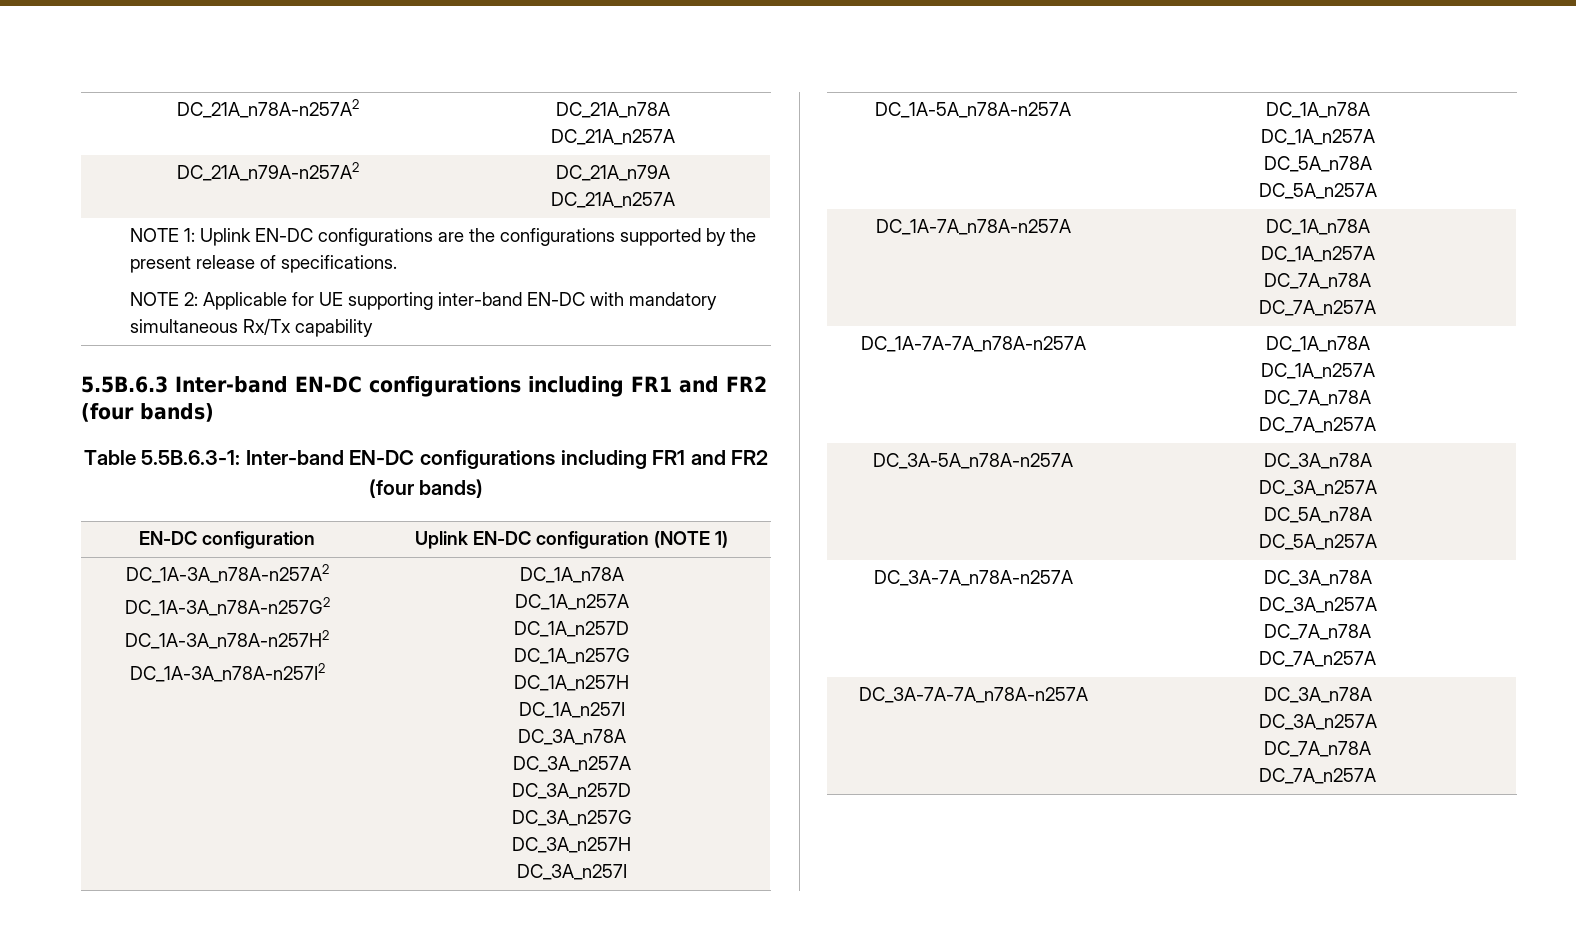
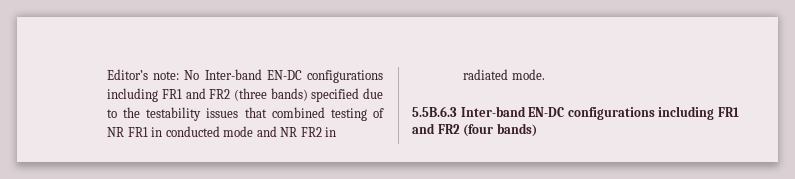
[177,99,359,118] [555,102,670,118] [550,129,675,145] [177,162,359,181] [555,165,670,181] [550,192,675,208] [130,228,757,246] [130,255,398,273] [130,292,718,310] [130,318,374,337] DC_21A_n78A-n257A2 | DC_21A_n78A // DC_21A_n257A // DC_21A_n79A-n257A2 | DC_21A_n79A // DC_21A_n257A // NOTE 1: Uplink EN-DC configurations are the configurations supported by the present release of specifications. // NOTE 2: Applicable for UE supporting inter-band EN-DC with mandatory simultaneous Rx/Tx capability -> [107,69,383,83] [107,88,383,102] [107,107,385,121] [107,126,337,137] [463,69,545,80] Editor’s note: No Inter-band EN-DC configurations including FR1 and FR2 (three bands) specified due to the testability issues that combined testing of NR FR1 in conducted mode and NR FR2 in radiated mode.
[83,450,769,469] [368,479,484,498] [139,531,315,549] [415,531,728,549] [125,564,329,583] [124,597,330,616] [125,630,329,649] [129,663,325,682] [519,567,624,583] [514,594,629,610] [514,621,629,637] [513,648,630,664] [514,675,629,691] [518,702,625,718] [517,729,626,745] [512,756,631,772] [512,783,631,799] [511,810,632,826] [512,837,631,853] [516,864,627,880] [875,102,1071,118] [1265,102,1370,118] [1260,129,1375,145] [1263,156,1372,172] [1258,183,1377,199] [875,219,1071,235] [1265,219,1370,235] [1260,246,1375,262] [1264,273,1371,289] [1259,300,1376,316] [860,336,1086,352] [1265,336,1370,352] [1260,363,1375,379] [1264,390,1371,406] [1259,417,1376,433] [873,453,1073,469] [1263,453,1372,469] [1258,480,1377,496] [1263,507,1372,523] [1258,534,1377,550] [873,570,1073,586] [1263,570,1372,586] [1258,597,1377,613] [1264,624,1371,640] [1259,651,1376,667] [858,687,1088,703] [1263,687,1372,703] [1258,714,1377,730] [1264,741,1371,757] [1259,768,1376,784] // Table 5.5B.6.3-1: Inter-band EN-DC configurations including FR1 and FR2 (four bands) // EN-DC configuration | Uplink EN-DC configuration (NOTE 1) // DC_1A-3A_n78A-n257A2 // DC_1A-3A_n78A-n257G2 // DC_1A-3A_n78A-n257H2 // DC_1A-3A_n78A-n257I2 | DC_1A_n78A // DC_1A_n257A // DC_1A_n257D // DC_1A_n257G // DC_1A_n257H // DC_1A_n257I // DC_3A_n78A // DC_3A_n257A // DC_3A_n257D // DC_3A_n257G // DC_3A_n257H // DC_3A_n257I // DC_1A-5A_n78A-n257A | DC_1A_n78A // DC_1A_n257A // DC_5A_n78A // DC_5A_n257A // DC_1A-7A_n78A-n257A | DC_1A_n78A // DC_1A_n257A // DC_7A_n78A // DC_7A_n257A // DC_1A-7A-7A_n78A-n257A | DC_1A_n78A // DC_1A_n257A // DC_7A_n78A // DC_7A_n257A // DC_3A-5A_n78A-n257A | DC_3A_n78A // DC_3A_n257A // DC_5A_n78A // DC_5A_n257A // DC_3A-7A_n78A-n257A | DC_3A_n78A // DC_3A_n257A // DC_7A_n78A // DC_7A_n257A // DC_3A-7A-7A_n78A-n257A | DC_3A_n78A // DC_3A_n257A // DC_7A_n78A // DC_7A_n257A -> (537, 130) none

